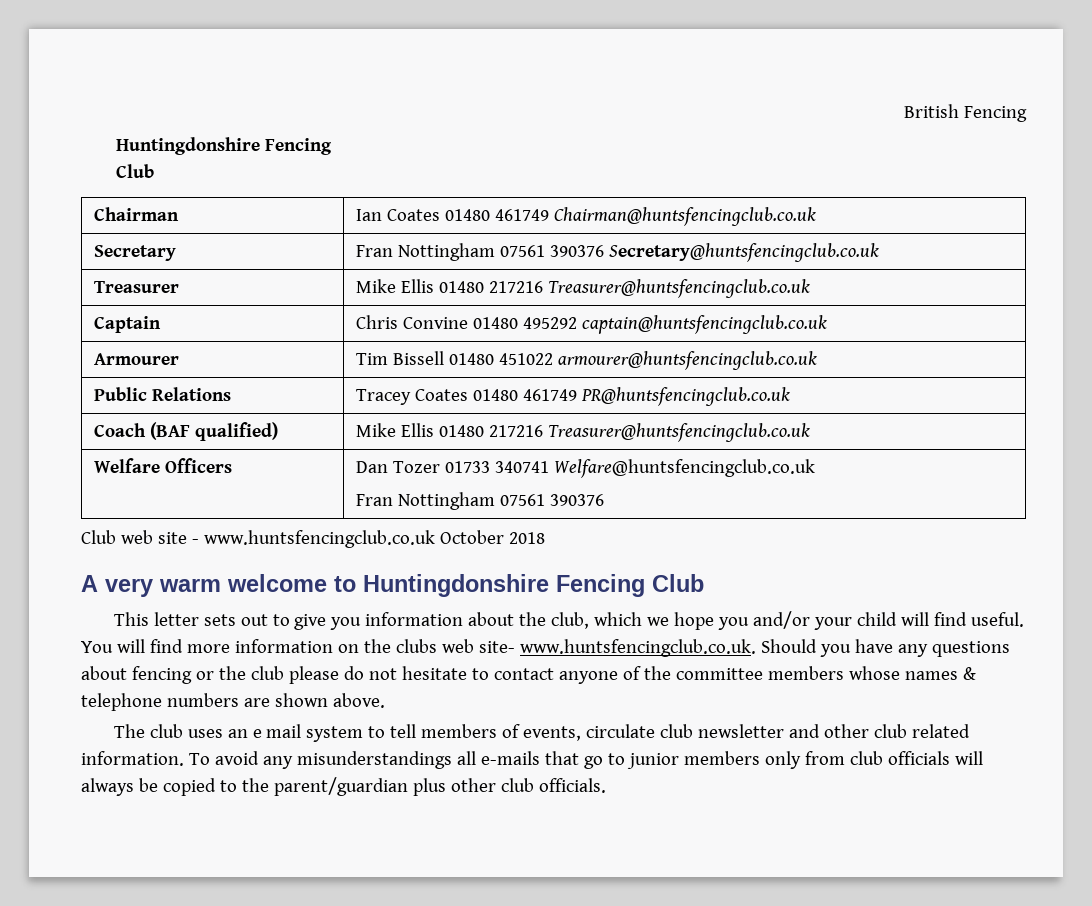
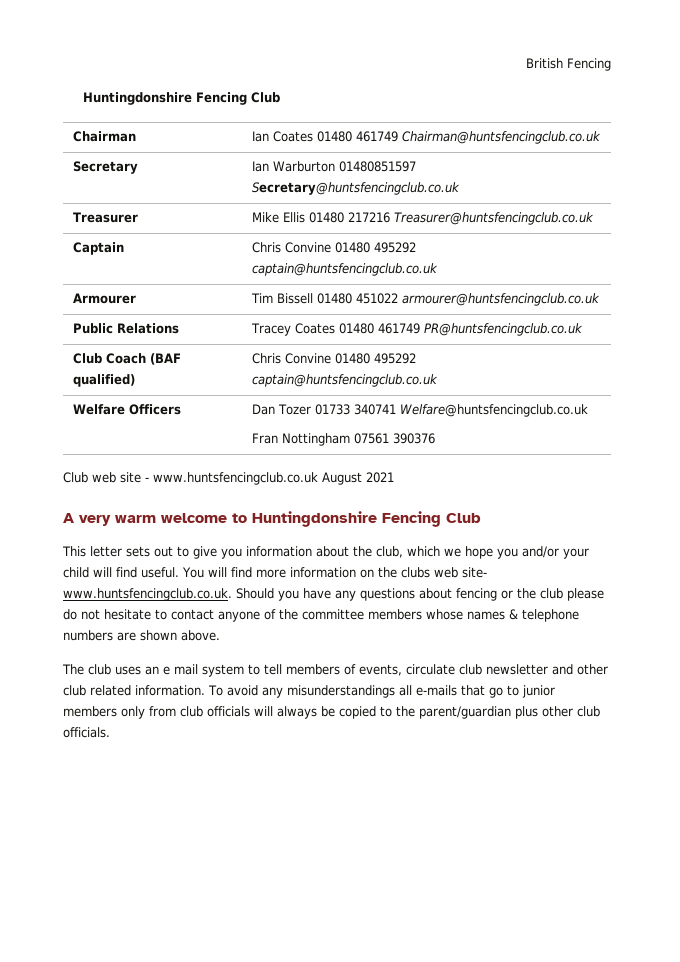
(333, 146) // -> (248, 98) none
[356,243,605,261] Fran Nottingham 07561 390376 -> [252,161,417,172] Ian Warburton 01480851597
(791, 396) none -> [73,353,103,364] Club
[356,423,811,442] Mike Ellis 01480 217216 Treasurer@huntsfencingclub.co.uk -> [252,353,417,364] [252,374,439,387] Chris Convine 01480 495292 captain@huntsfencingclub.co.uk
[439,530,545,544] October 2018 -> [321,472,394,485] August 2021

